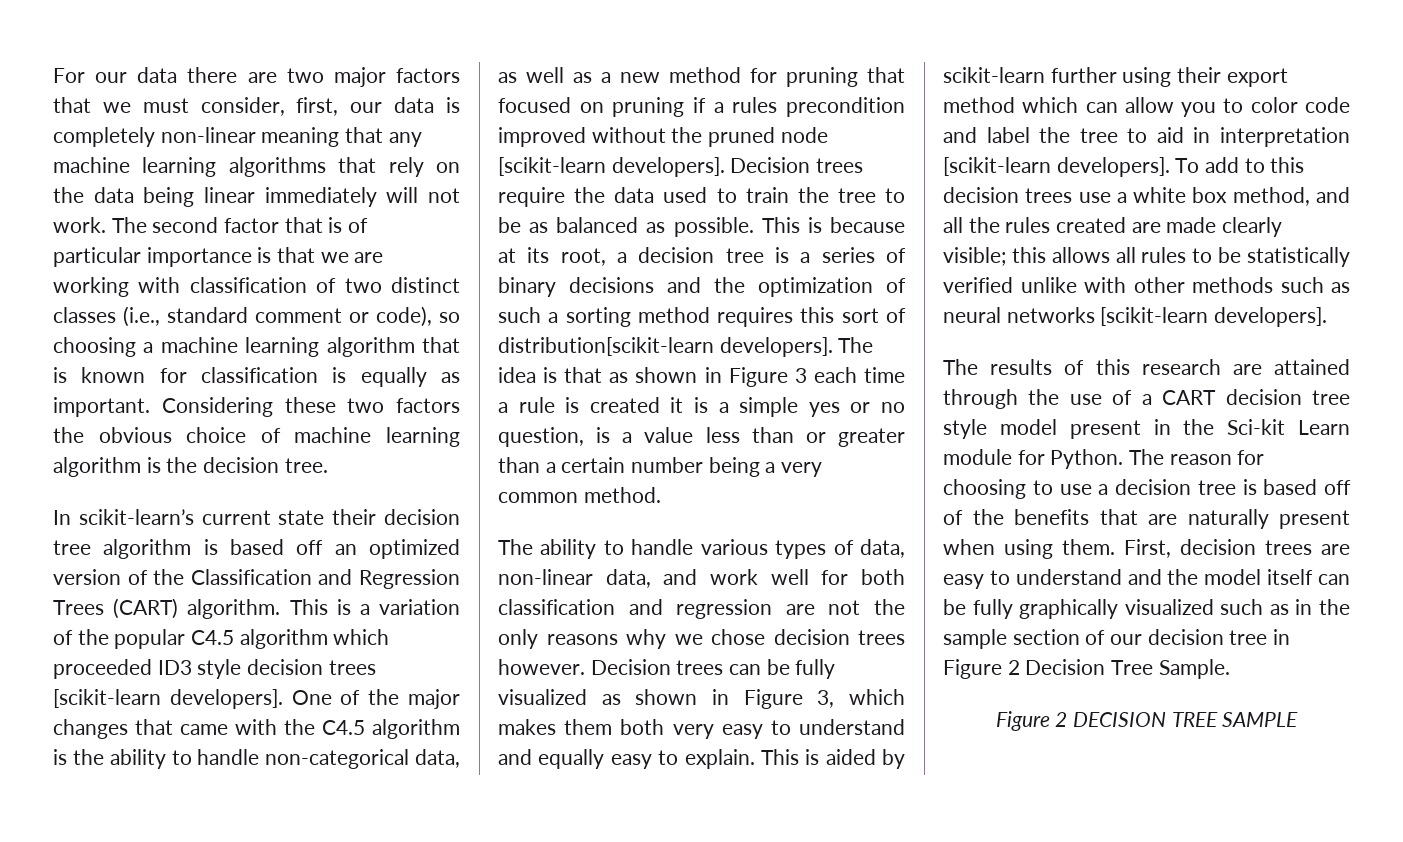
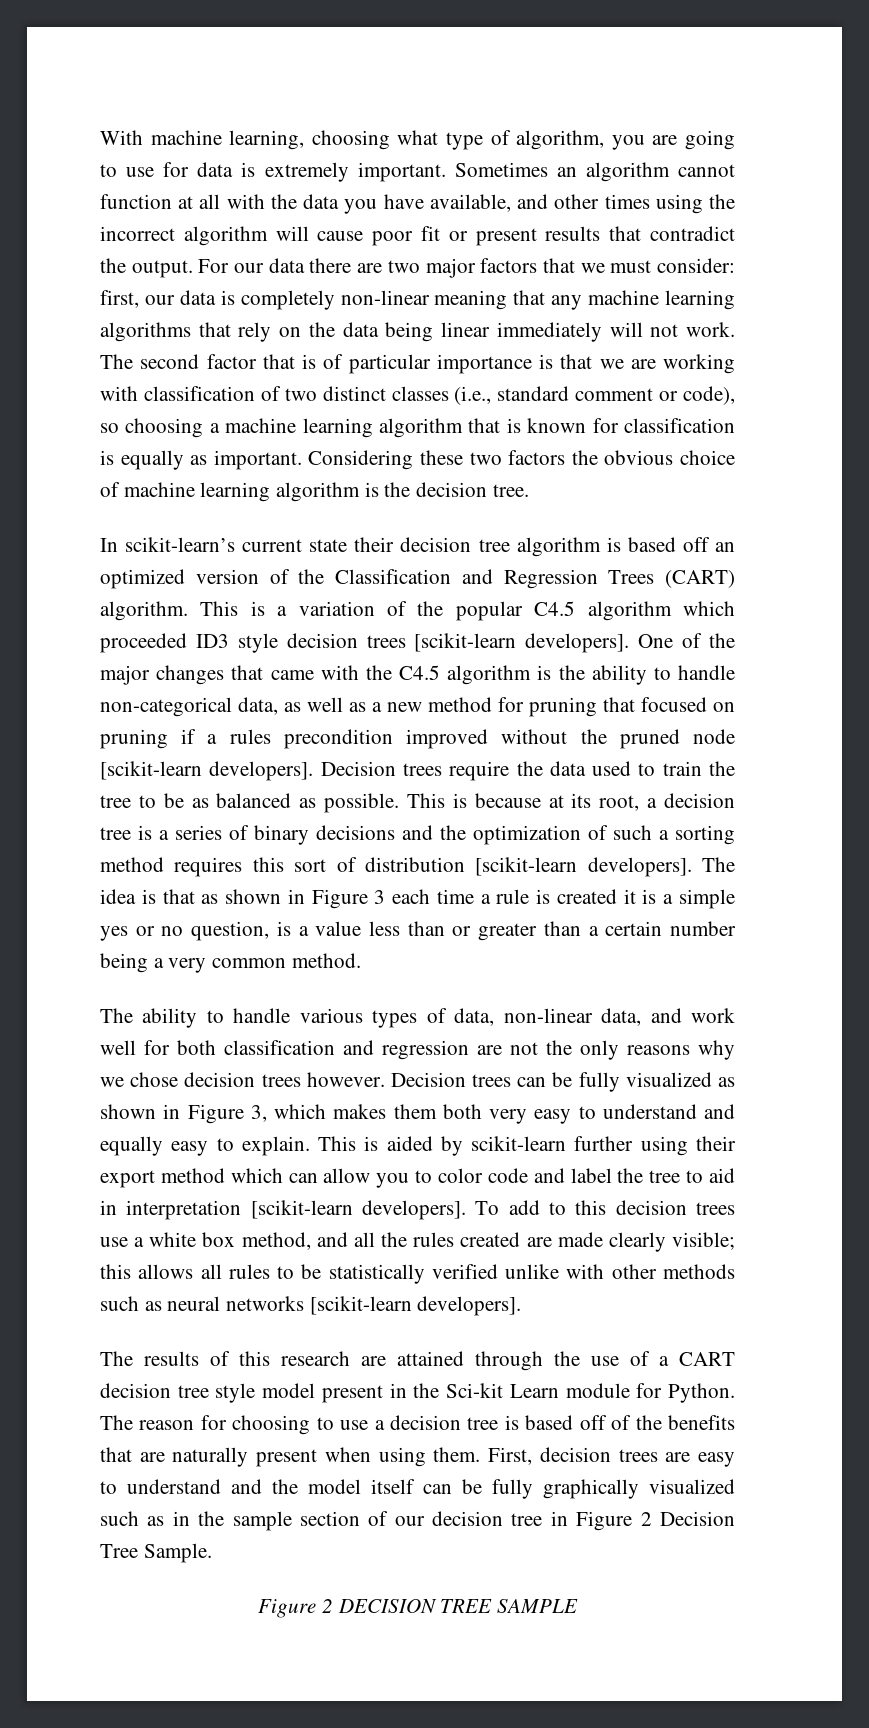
(53, 75) none -> [100,130,736,150] [100,162,735,182] [100,194,735,214] [100,226,735,246] [100,258,193,278] With machine learning, choosing what type of algorithm, you are going to use for data is extremely important. Sometimes an algorithm cannot function at all with the data you have available, and other times using the incorrect algorithm will cause poor fit or present results that contradict the output.
[200,97,285,116] consider, -> [656,258,735,273] consider:
[498,337,714,356] distribution[scikit-learn -> [364,857,578,876] distribution [scikit-learn

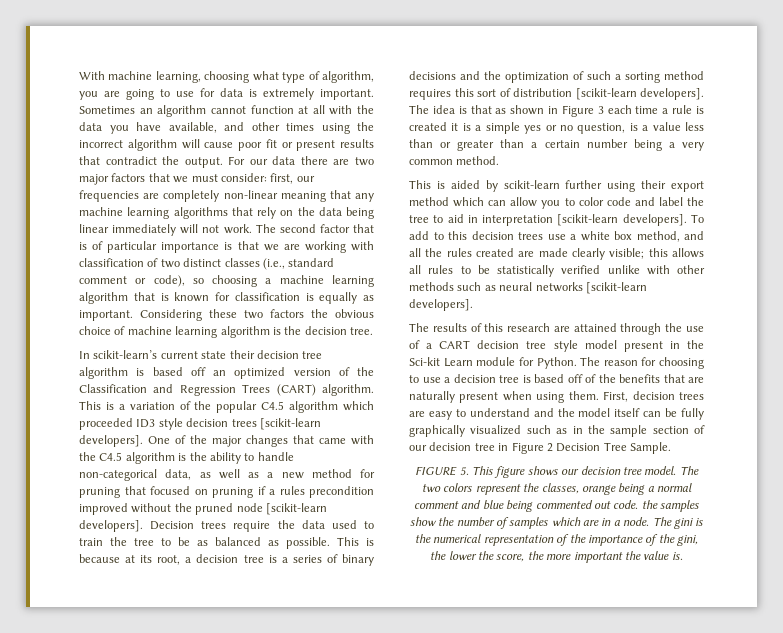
[179,290,235,305] data is -> [79,190,160,202] frequencies are
[100,1008,735,1028] [100,1040,735,1060] [100,1072,735,1092] [100,1104,735,1124] [100,1136,310,1156] The ability to handle various types of data, non-linear data, and work well for both classification and regression are not the only reasons why we chose decision trees however. Decision trees can be fully visualized as shown in Figure 3, which makes them both very easy to understand and equally easy to explain. -> (500, 160) none
[258,1598,578,1618] Figure 2 DECISION TREE SAMPLE -> [415,466,699,478] [422,483,692,495] [414,500,699,512] [409,517,704,529] [415,534,698,546] [430,551,683,563] FIGURE 5. This figure shows our decision tree model. The two colors represent the classes, orange being a normal comment and blue being commented out code. the samples show the number of samples which are in a node. The gini is the numerical representation of the importance of the gini, the lower the score, the more important the value is.

